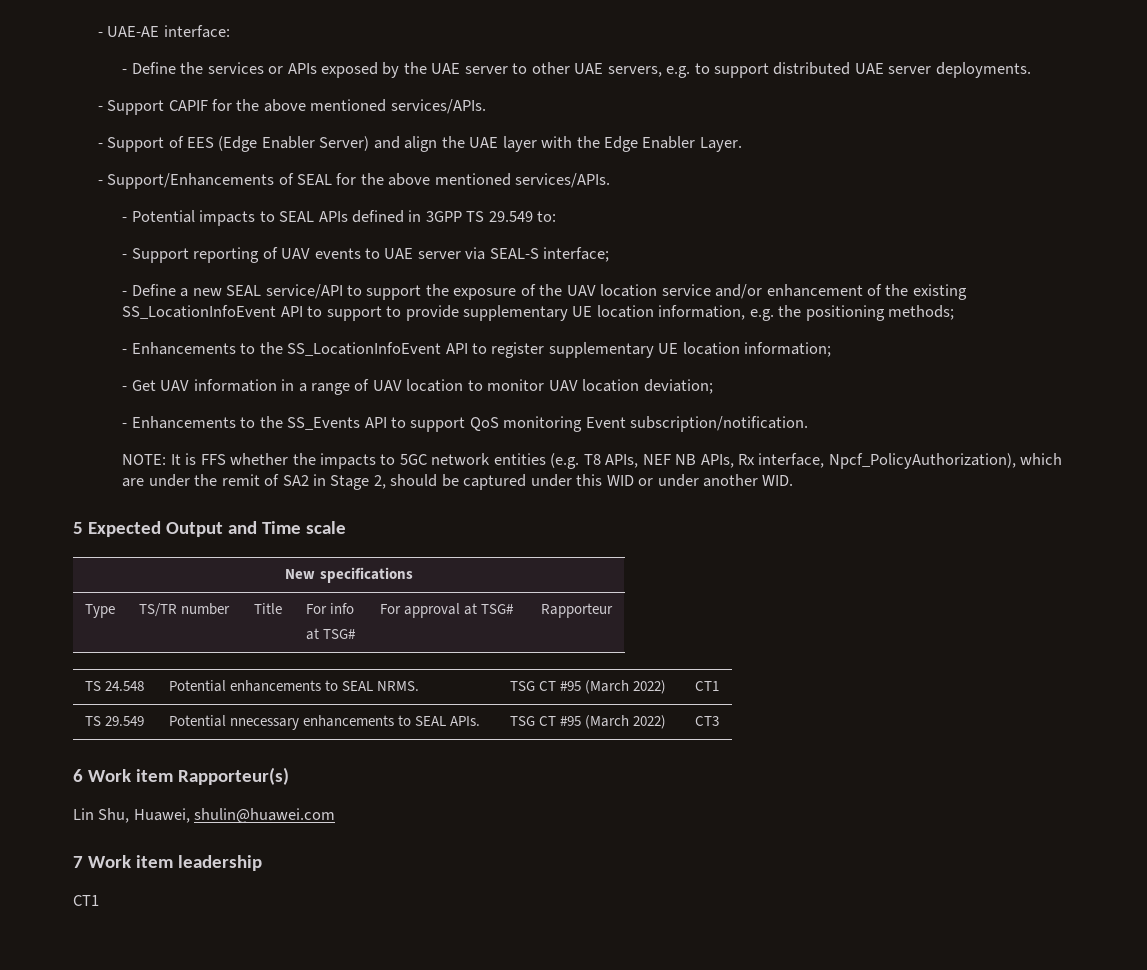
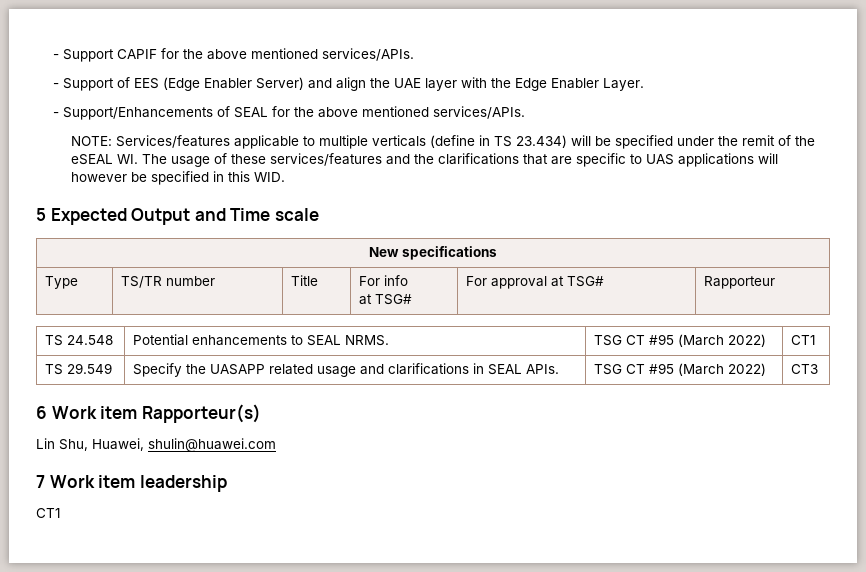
[97,25,230,38] [122,62,1031,78] [97,106,103,111] - UAE-AE interface: // - Define the services or APIs exposed by the UAE server to other UAE servers, e.g. to support distributed UAE server deployments. // - -> [53,54,60,59] -
[122,210,557,226] [122,247,610,263] [122,284,967,300] [122,305,955,321] [122,342,832,358] [122,379,713,395] [122,416,809,432] [122,453,1063,469] [122,474,758,490] - Potential impacts to SEAL APIs defined in 3GPP TS 29.549 to: // - Support reporting of UAV events to UAE server via SEAL-S interface; // - Define a new SEAL service/API to support the exposure of the UAV location service and/or enhancement of the existing SS_LocationInfoEvent API to support to provide supplementary UE location information, e.g. the positioning methods; // - Enhancements to the SS_LocationInfoEvent API to register supplementary UE location information; // - Get UAV information in a range of UAV location to monitor UAV location deviation; // - Enhancements to the SS_Events API to support QoS monitoring Event subscription/notification. // NOTE: It is FFS whether the impacts to 5GC network entities (e.g. T8 APIs, NEF NB APIs, Rx interface, Npcf_PolicyAuthorization), which are under the remit of SA2 in Stage 2, should be captured under this WID or under another -> [70,135,815,149] [70,153,778,167] [70,171,250,185] NOTE: Services/features applicable to multiple verticals (define in TS 23.434) will be specified under the remit of the eSEAL WI. The usage of these services/features and the clarifications that are specific to UAS applications will however be specified in this
[168,715,411,730] Potential nnecessary enhancements to -> [132,363,484,377] Specify the UASAPP related usage and clarifications in

